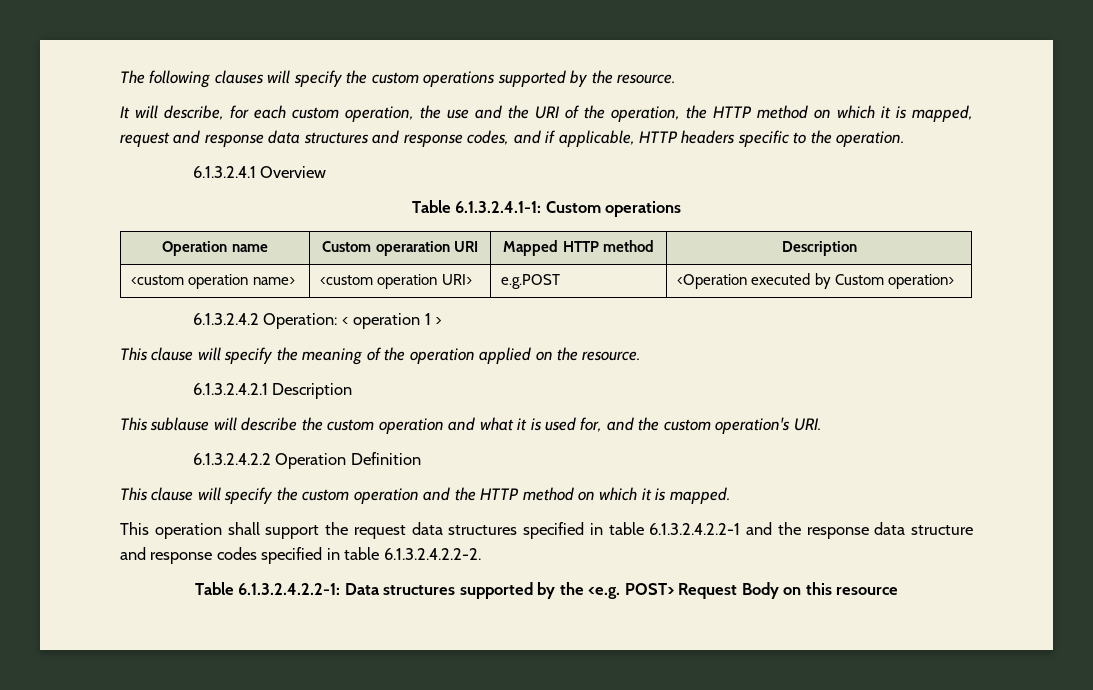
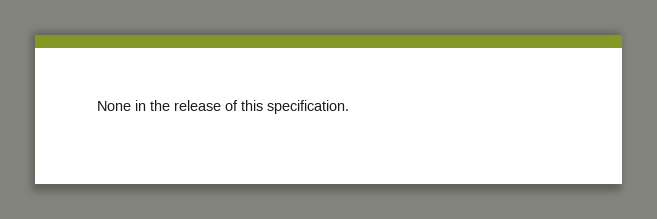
[120,70,676,88] [120,105,973,122] [120,130,905,147] [192,166,327,178] [411,200,682,217] [162,241,268,256] [322,241,478,256] [503,240,654,256] [781,241,857,256] [131,274,295,289] [320,274,472,289] [501,274,561,289] [677,273,954,289] [192,313,443,329] [120,347,641,365] [192,383,353,399] [120,417,821,434] [192,452,421,469] [120,487,730,504] [120,522,973,539] [120,547,481,564] [195,582,898,599] The following clauses will specify the custom operations supported by the resource. // It will describe, for each custom operation, the use and the URI of the operation, the HTTP method on which it is mapped, request and response data structures and response codes, and if applicable, HTTP headers specific to the operation. // 6.1.3.2.4.1 Overview // Table 6.1.3.2.4.1-1: Custom operations // Operation name | Custom operaration URI | Mapped HTTP method | Description // <custom operation name> | <custom operation URI> | e.g.POST | <Operation executed by Custom operation> // 6.1.3.2.4.2 Operation: < operation 1 > // This clause will specify the meaning of the operation applied on the resource. // 6.1.3.2.4.2.1 Description // This sublause will describe the custom operation and what it is used for, and the custom operation's URI. // 6.1.3.2.4.2.2 Operation Definition // This clause will specify the custom operation and the HTTP method on which it is mapped. // This operation shall support the request data structures specified in table 6.1.3.2.4.2.2-1 and the response data structure and response codes specified in table 6.1.3.2.4.2.2-2. // Table 6.1.3.2.4.2.2-1: Data structures supported by the <e.g. POST> Request Body on this resource -> [97,100,349,114] None in the release of this specification.

